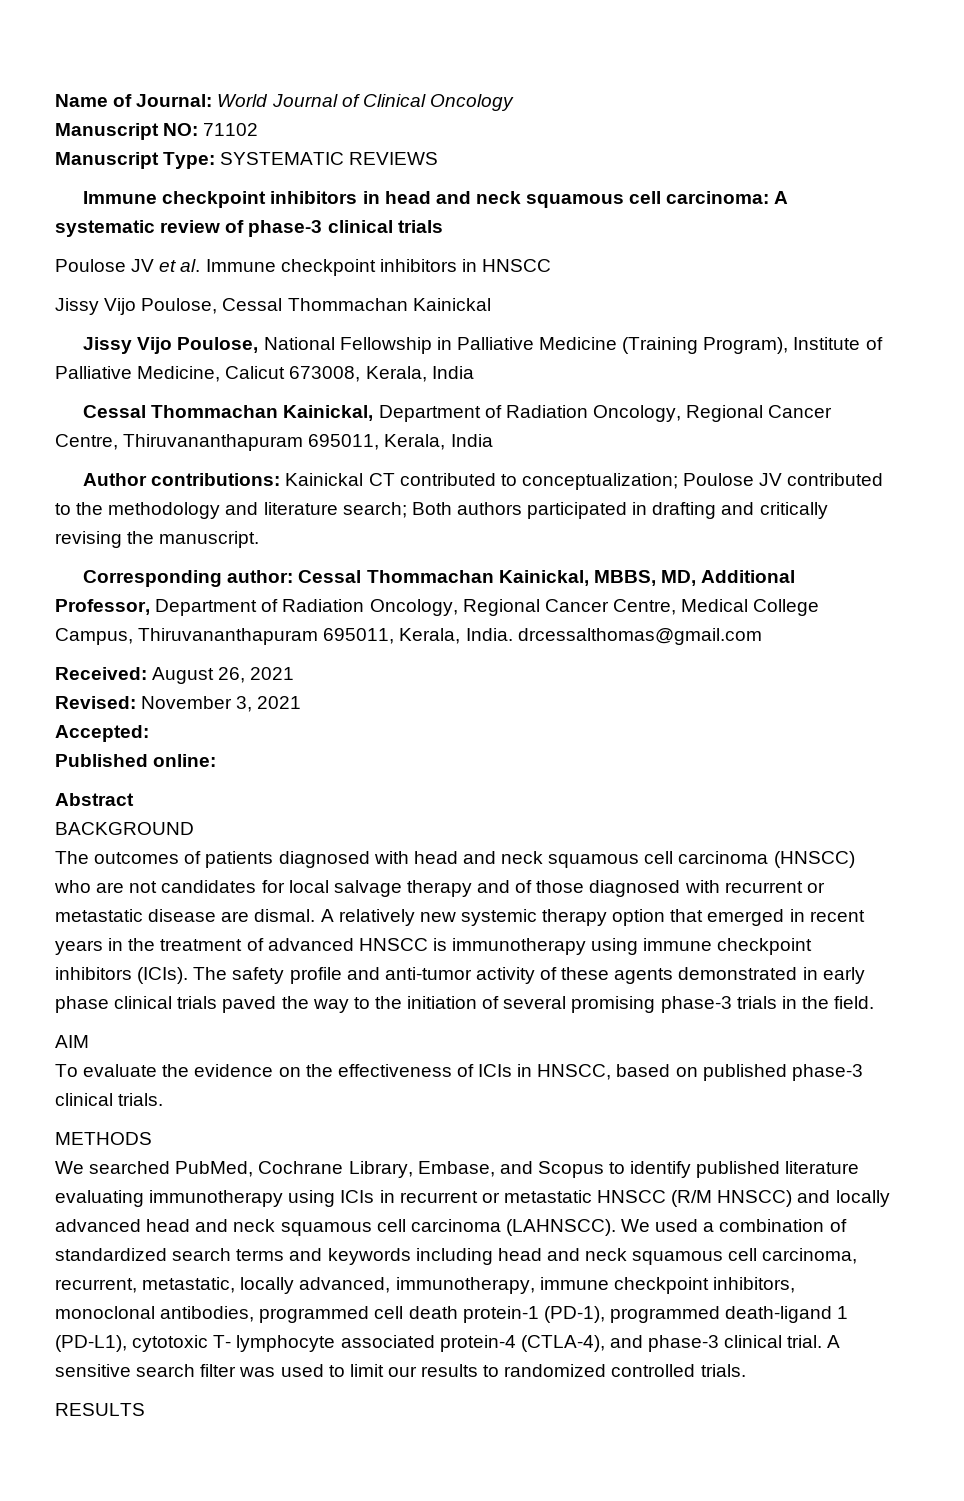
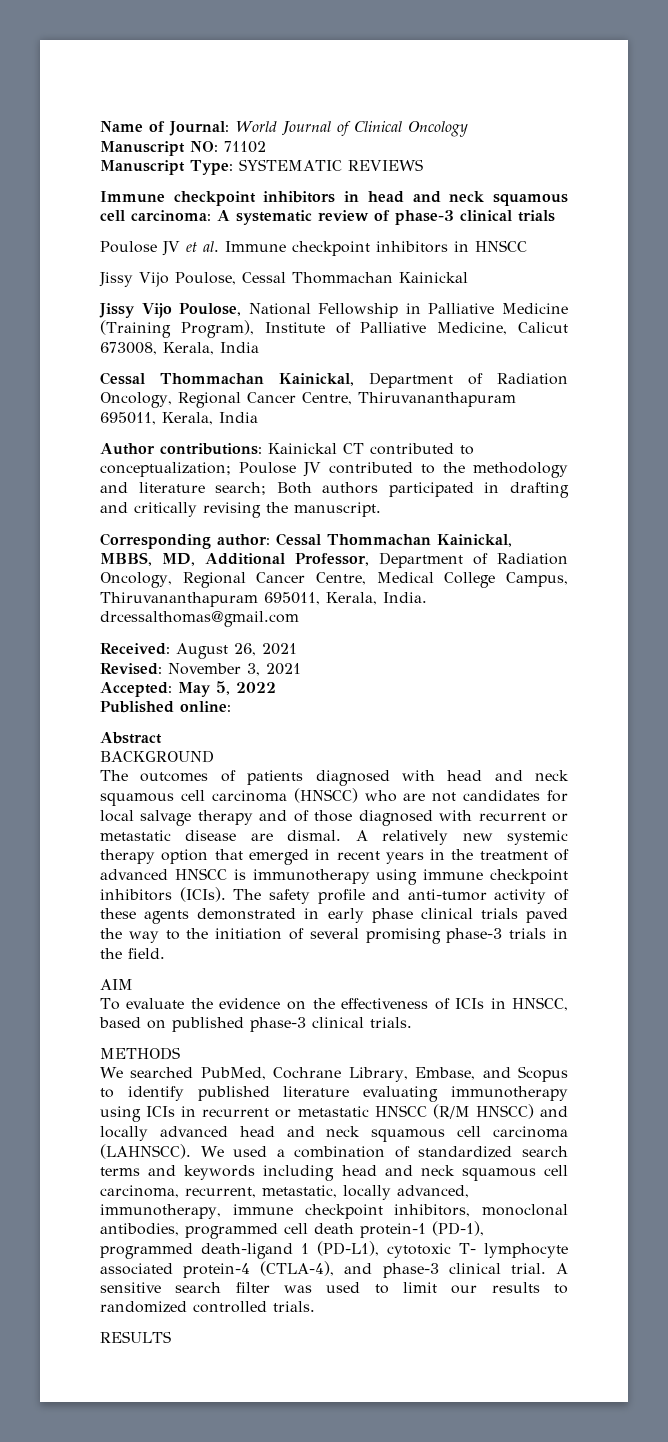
(149, 733) none -> [178,681,276,697] May 5, 2022

